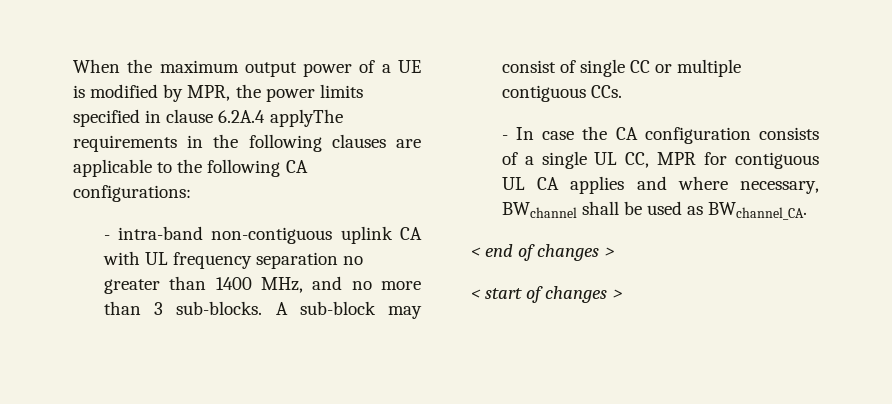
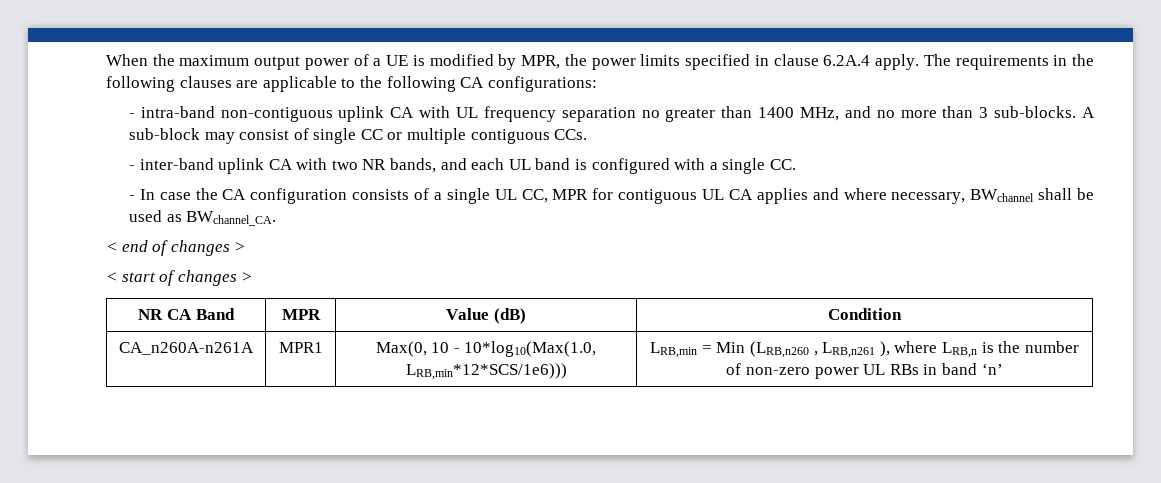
[269,109,343,127] applyThe -> [875,54,951,70] apply. The
(622, 91) none -> [128,158,796,174] // - inter-band uplink CA with two NR bands, and each UL band is configured with a single CC.
(622, 294) none -> [138,308,235,320] [281,309,321,320] [446,308,526,324] [828,308,902,320] [119,342,254,355] [278,342,323,353] [375,341,597,357] [405,363,567,380] [650,341,1079,358] [726,363,1003,379] // NR CA Band | MPR | Value (dB) | Condition // CA_n260A-n261A | MPR1 | Max(0, 10 - 10*log10(Max(1.0, LRB,min*12*SCS/1e6))) | LRB,min = Min (LRB,n260 , LRB,n261 ), where LRB,n is the number of non-zero power UL RBs in band ‘n’

